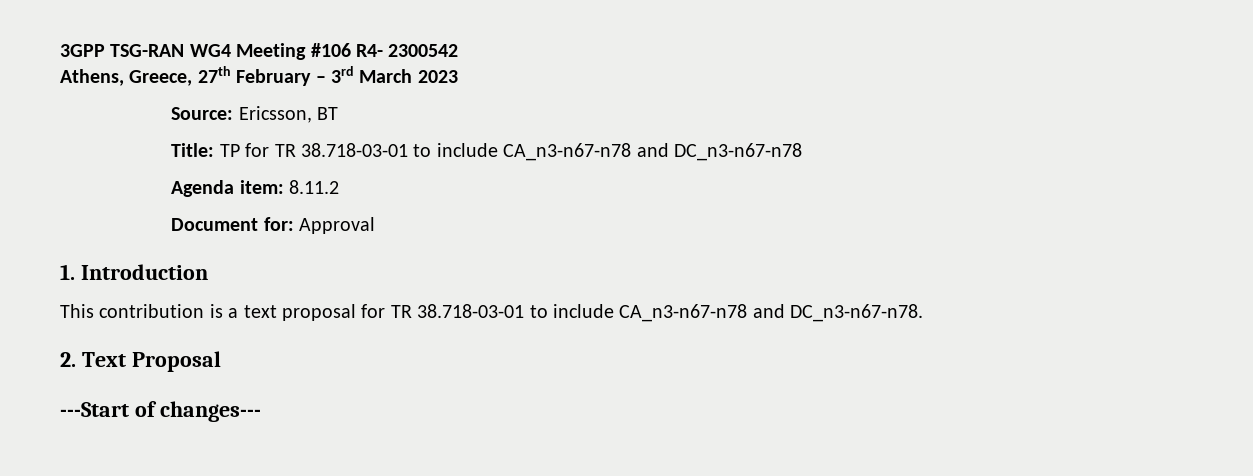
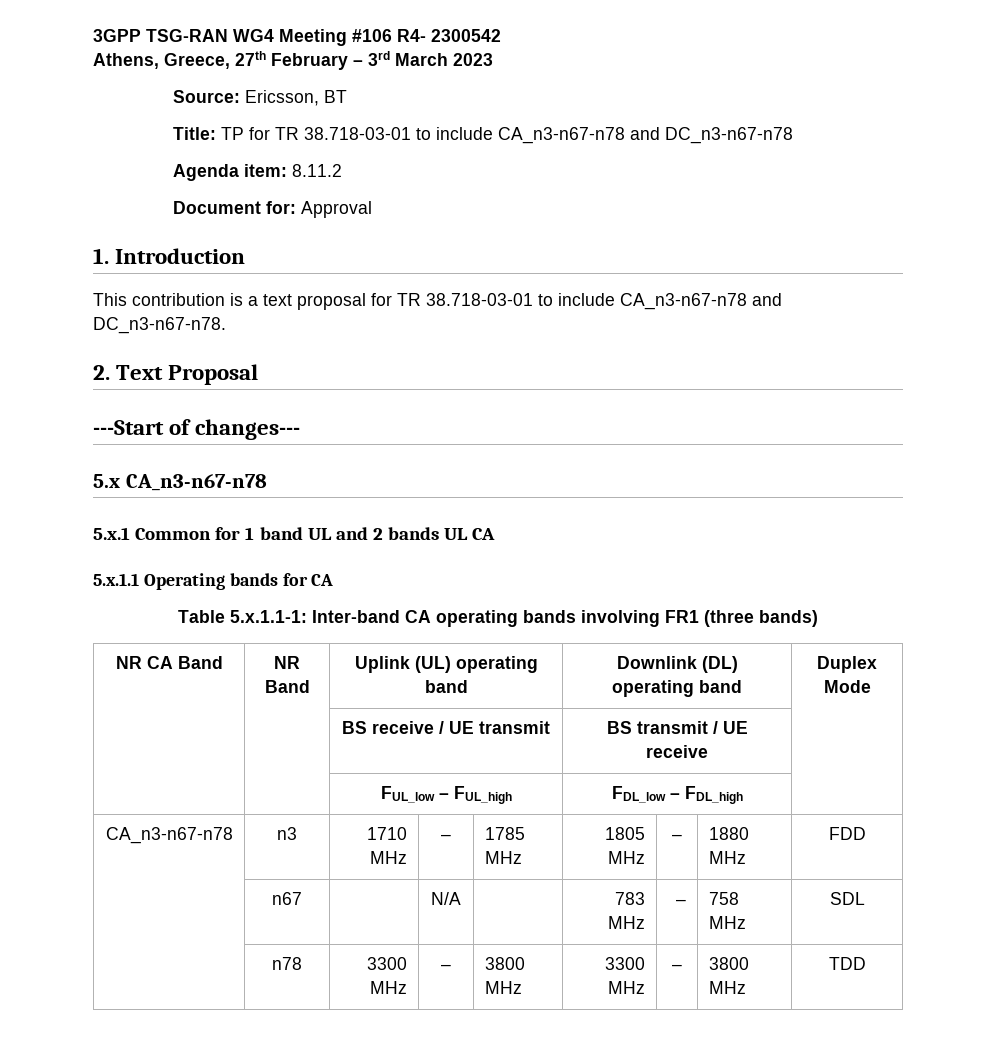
(261, 411) none -> [93,474,267,491] [93,527,496,540] [93,573,334,590] [178,610,818,627] [115,656,223,669] [274,656,300,669] [264,680,310,693] [354,656,538,673] [424,680,468,693] [616,656,738,673] [612,680,742,697] [817,656,877,673] [823,680,871,693] [342,721,550,734] [606,721,748,734] [646,745,708,758] [380,786,512,804] [611,786,743,804] [105,827,233,844] [277,827,297,840] [367,827,408,840] [370,851,408,864] [441,834,451,840] [484,827,525,840] [484,851,522,864] [605,827,646,840] [608,851,646,864] [672,834,682,840] [708,827,749,840] [708,851,746,864] [828,827,866,840] [272,892,302,905] [431,892,461,905] [615,892,646,905] [608,916,646,929] [676,899,687,905] [708,892,739,905] [708,916,746,929] [829,892,865,905] [272,957,302,970] [367,957,408,970] [370,981,408,994] [441,964,451,970] [484,957,525,970] [484,981,522,994] [605,957,646,970] [608,981,646,994] [672,964,682,970] [708,957,749,970] [708,981,746,994] [828,957,866,970] // 5.x CA_n3-n67-n78 // 5.x.1 Common for 1 band UL and 2 bands UL CA // 5.x.1.1 Operating bands for CA // Table 5.x.1.1-1: Inter-band CA operating bands involving FR1 (three bands) // NR CA Band | NR Band | Uplink (UL) operating band | Downlink (DL) operating band | Duplex Mode // | | BS receive / UE transmit | BS transmit / UE receive | // | | FUL_low – FUL_high | FDL_low – FDL_high | // CA_n3-n67-n78 | n3 | 1710 MHz | – | 1785 MHz | 1805 MHz | – | 1880 MHz | FDD // | n67 | | N/A | | 783 MHz | – | 758 MHz | SDL // | n78 | 3300 MHz | – | 3800 MHz | 3300 MHz | – | 3800 MHz | TDD

